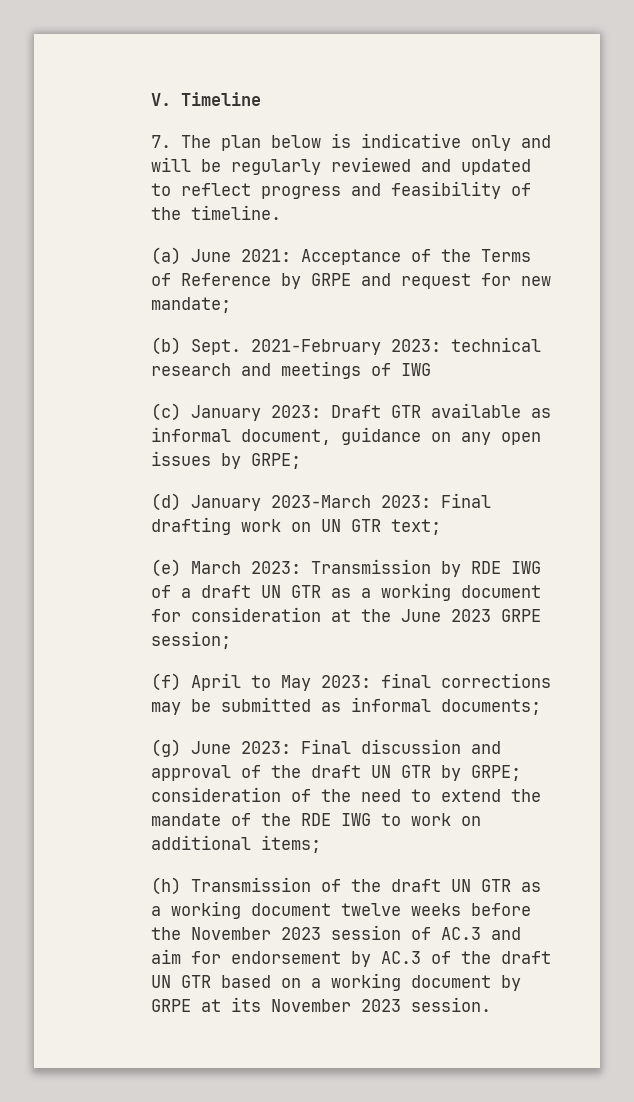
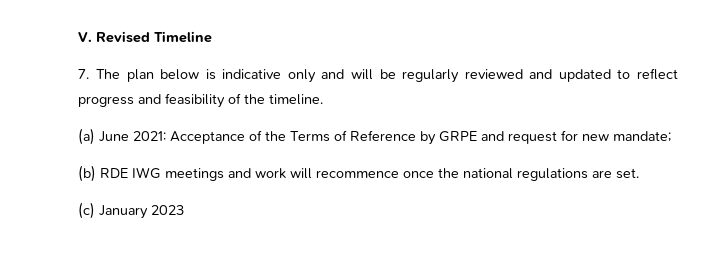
(171, 99) none -> [96,31,151,43] Revised
[190,337,541,355] [150,361,431,379] [150,403,551,421] [150,427,541,445] [150,451,301,469] [150,493,491,511] [150,517,441,535] [150,559,541,577] [150,583,541,601] [150,607,541,622] [150,631,231,649] [150,673,551,691] [150,697,541,715] [150,739,501,757] [150,765,521,781] [150,787,541,802] [150,813,481,826] [150,835,321,853] [150,877,541,895] [150,901,531,919] [150,925,521,940] [150,949,551,967] [150,973,521,991] [150,997,491,1012] Sept. 2021-February 2023: technical research and meetings of IWG // (c) January 2023: Draft GTR available as informal document, guidance on any open issues by GRPE; // (d) January 2023-March 2023: Final drafting work on UN GTR text; // (e) March 2023: Transmission by RDE IWG of a draft UN GTR as a working document for consideration at the June 2023 GRPE session; // (f) April to May 2023: final corrections may be submitted as informal documents; // (g) June 2023: Final discussion and approval of the draft UN GTR by GRPE; consideration of the need to extend the mandate of the RDE IWG to work on additional items; // (h) Transmission of the draft UN GTR as a working document twelve weeks before the November 2023 session of AC.3 and aim for endorsement by AC.3 of the draft UN GTR based on a working document by GRPE at its November 2023 session. -> [100,167,640,181] [78,202,185,219] RDE IWG meetings and work will recommence once the national regulations are set. // (c) January 2023

